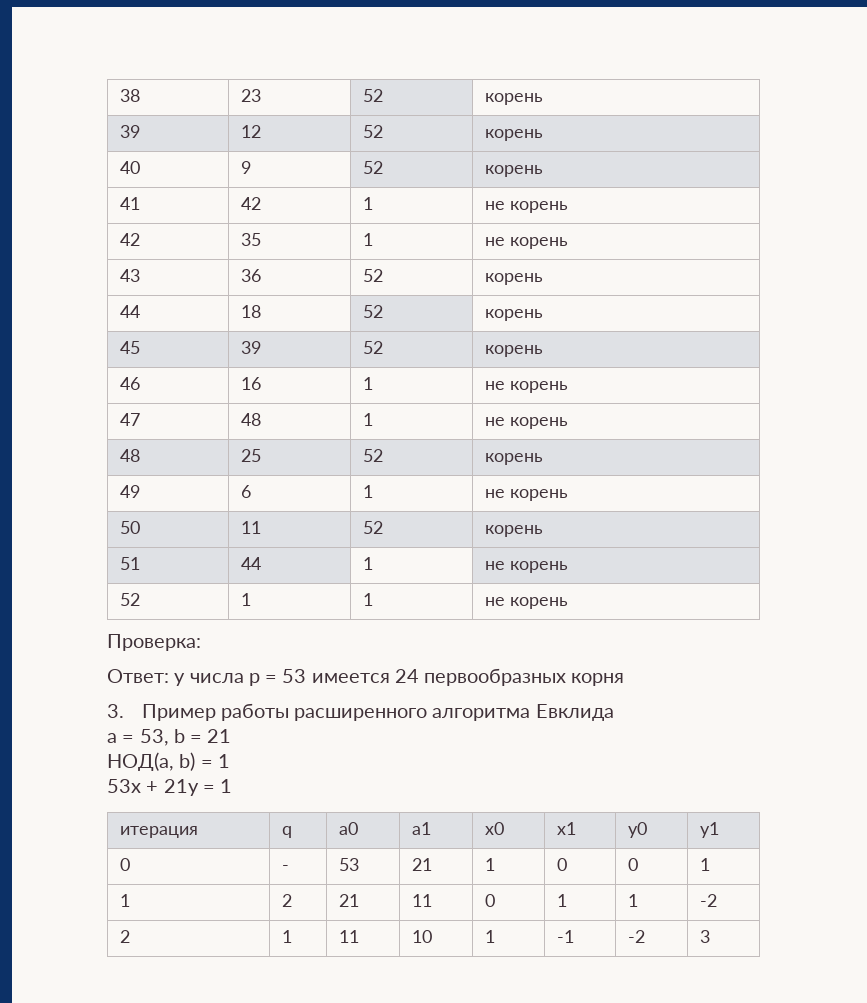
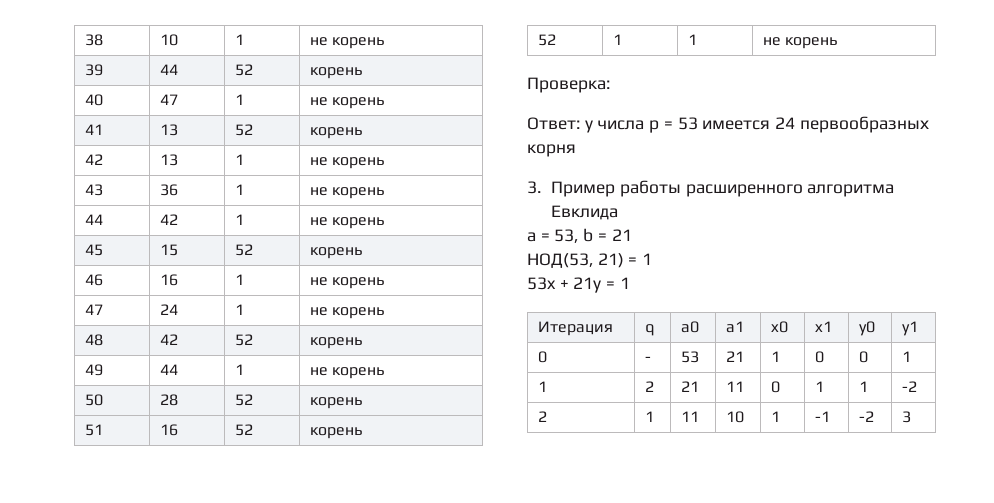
[241,89,262,102] [363,89,384,102] 23 | 52 | -> [160,34,179,46] [235,34,245,45] [310,37,329,46] 10 | 1 | не
[241,125,262,138] 12 -> [160,64,179,75] 44
[241,161,252,174] [363,161,384,174] [485,165,544,177] [120,197,141,210] [241,197,262,210] [363,197,374,210] [485,201,569,213] [120,233,141,246] [241,233,262,246] 9 | 52 | корень // 41 | 42 | 1 | не корень // 42 | 35 -> [160,94,179,105] [235,94,245,105] [310,97,386,109] [85,124,104,135] [160,124,179,136] [235,124,254,136] [310,127,364,139] [85,154,104,165] [160,154,179,166] 47 | 1 | не корень // 41 | 13 | 52 | корень // 42 | 13
[363,269,384,282] 52 | -> [235,184,245,195] [310,187,329,196] 1 | не
[241,305,262,318] [363,305,384,318] 18 | 52 | -> [160,214,179,225] [235,214,245,225] [310,217,329,226] 42 | 1 | не
[241,341,262,354] 39 -> [160,244,179,256] 15
[241,413,262,426] 48 -> [160,304,179,315] 24
[241,449,262,462] 25 -> [160,334,179,345] 42
[241,485,252,498] 6 -> [160,364,179,375] 44
[241,521,262,534] 11 -> [160,394,179,406] 28
[241,557,262,570] [363,557,374,570] [485,561,506,570] 44 | 1 | не -> [160,424,179,436] [235,424,254,436] 16 | 52 |
[107,752,196,771] НОД(a, b) -> [527,253,624,268] НОД(53, 21)
[120,826,199,838] итерация -> [538,321,614,336] Итерация

